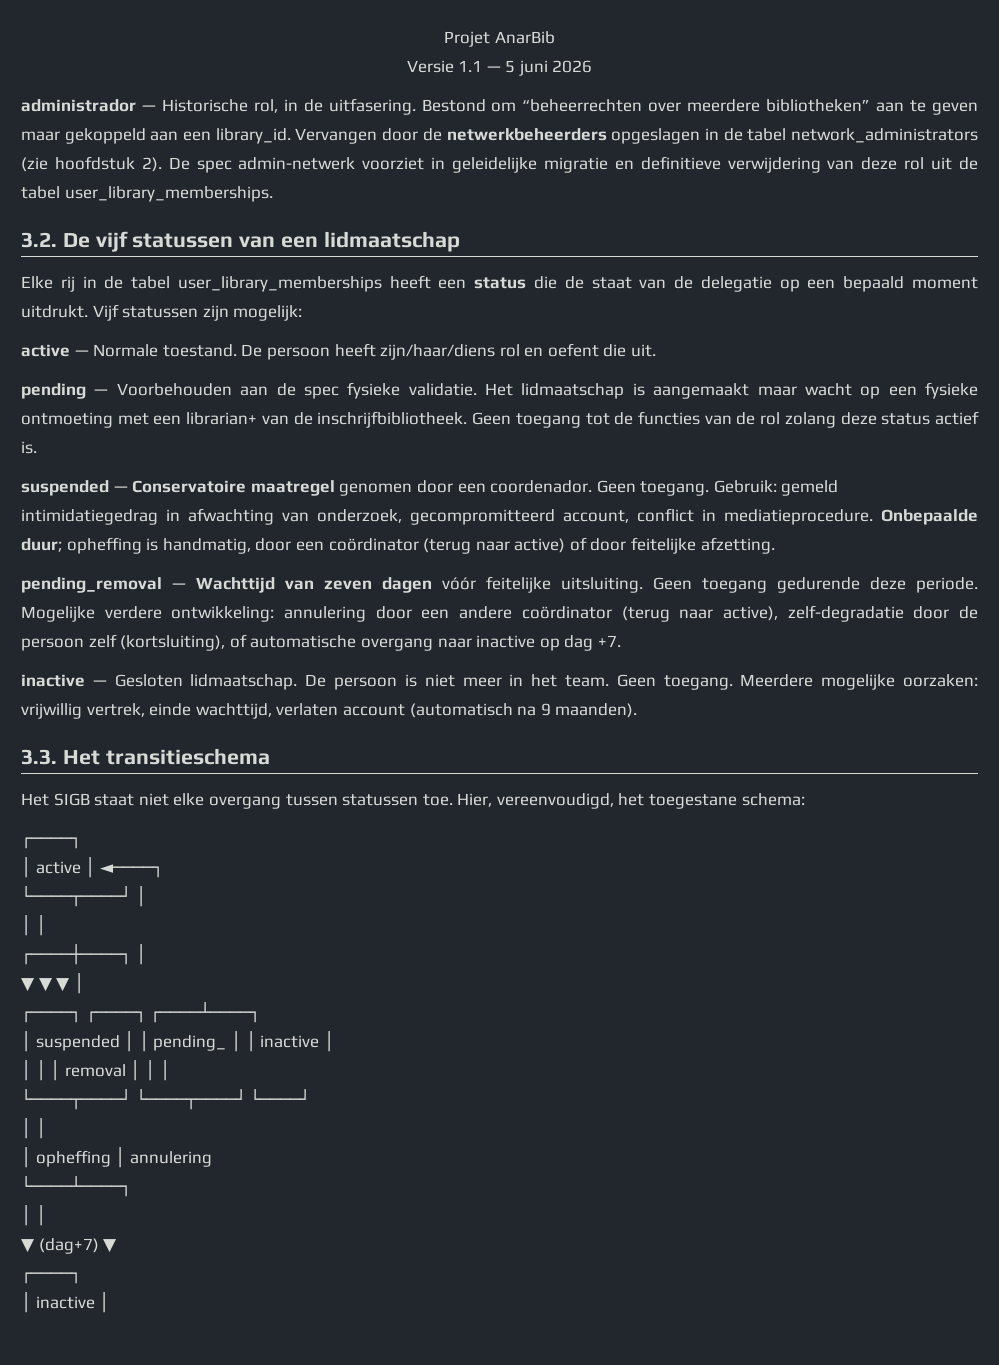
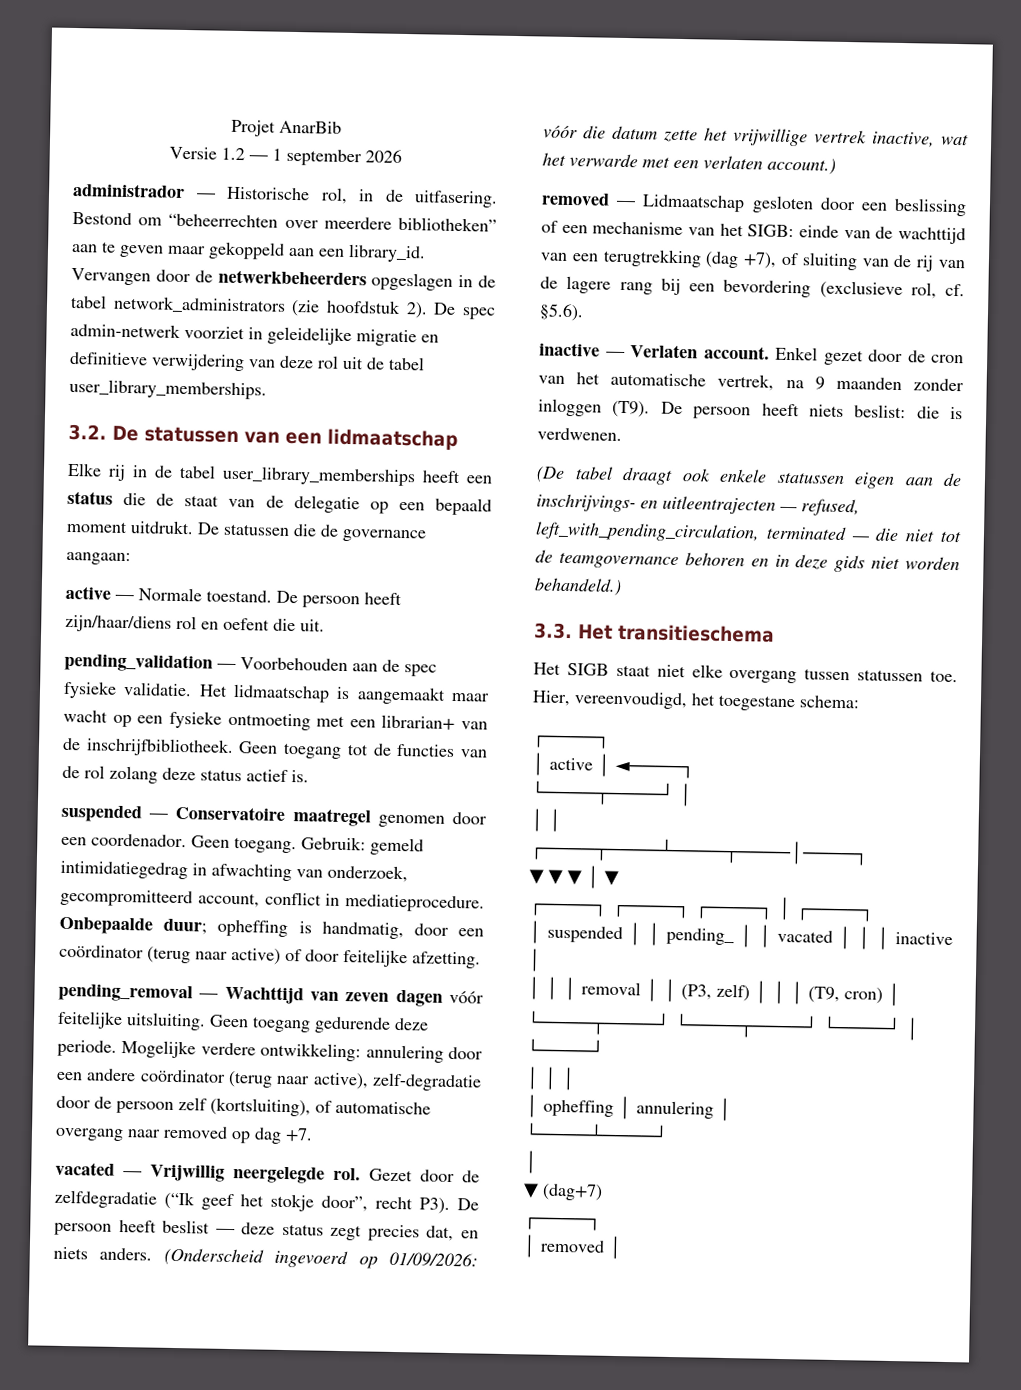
[458,60,548,76] 1.1 — 5 juni -> [221,147,362,167] 1.2 — 1 september
[95,231,128,252] vijf -> (139, 433) none
[92,304,303,321] Vijf statussen zijn mogelijk: -> [197,522,426,543] [66,551,131,566] De statussen die de governance aangaan:
[21,383,86,399] pending -> [64,652,213,673] pending_validation
[476,635,536,648] inactive -> [163,1125,228,1139] removed
[21,674,978,690] [21,703,638,719] inactive — Gesloten lidmaatschap. De persoon is niet meer in het team. Geen toegang. Meerdere mogelijke oorzaken: vrijwillig vertrek, einde wachttijd, verlaten account (automatisch na 9 maanden). -> [55,1161,480,1184] [54,1189,479,1214] [54,1219,479,1242] [53,1246,478,1269] [543,125,969,148] [542,152,836,175] [541,192,967,217] [541,220,966,245] [540,248,965,272] [540,275,965,300] [539,303,584,322] [539,342,964,366] [538,372,964,392] [538,398,963,420] [537,427,622,441] [536,466,962,489] [536,493,860,517] [535,521,962,543] [535,549,960,573] [534,577,622,596] vacated — Vrijwillig neergelegde rol. Gezet door de zelfdegradatie (“Ik geef het stokje door”, recht P3). De persoon heeft beslist — deze status zegt precies dat, en niets anders. (Onderscheid ingevoerd op 01/09/2026: vóór die datum zette het vrijwillige vertrek inactive, wat het verwarde met een verlaten account.) // removed — Lidmaatschap gesloten door een beslissing of een mechanisme van het SIGB: einde van de wachttijd van een terugtrekking (dag +7), of sluiting van de rij van de lagere rang bij een bevordering (exclusieve rol, cf. §5.6). // inactive — Verlaten account. Enkel gezet door de cron van het automatische vertrek, na 9 maanden zonder inloggen (T9). De persoon heeft niets beslist: die is verdwenen. // (De tabel draagt ook enkele statussen eigen aan de inschrijvings- en uitleentrajecten — refused, left_with_pending_circulation, terminated — die niet tot de teamgovernance behoren en in deze gids niet worden behandeld.)
[21,944,146,965] ┌────┼────┐ │ -> [530,836,869,866] ┌────┬────┴────┬────│────┐
[21,1002,261,1023] // ┌────┐ ┌────┐ ┌────┴────┐ -> [604,870,619,886] [529,896,875,922] ▼ // ┌────┐ ┌────┐ ┌────┐ │ ┌────┐
(256, 1041) none -> [777,925,890,950] vacated │ │ │
(155, 1070) none -> [681,980,883,1005] (P3, zelf) │ │ │ (T9, cron)
[21,1118,46,1139] // │ │ -> [905,1017,920,1041] [526,1038,605,1057] [525,1066,576,1091] │ └────┘ // │ │ │
[21,1176,131,1197] [21,1205,46,1226] // └────┴────┐ // │ │ -> [718,1097,732,1122] [524,1122,669,1142] [524,1150,538,1174] │ // └────┴────┘ // │
[103,1239,118,1253] [21,1272,81,1284] [21,1292,95,1313] ▼ // ┌────┐ // │ inactive -> [523,1217,602,1231] [522,1234,605,1258] // ┌────┐ // │ removed

